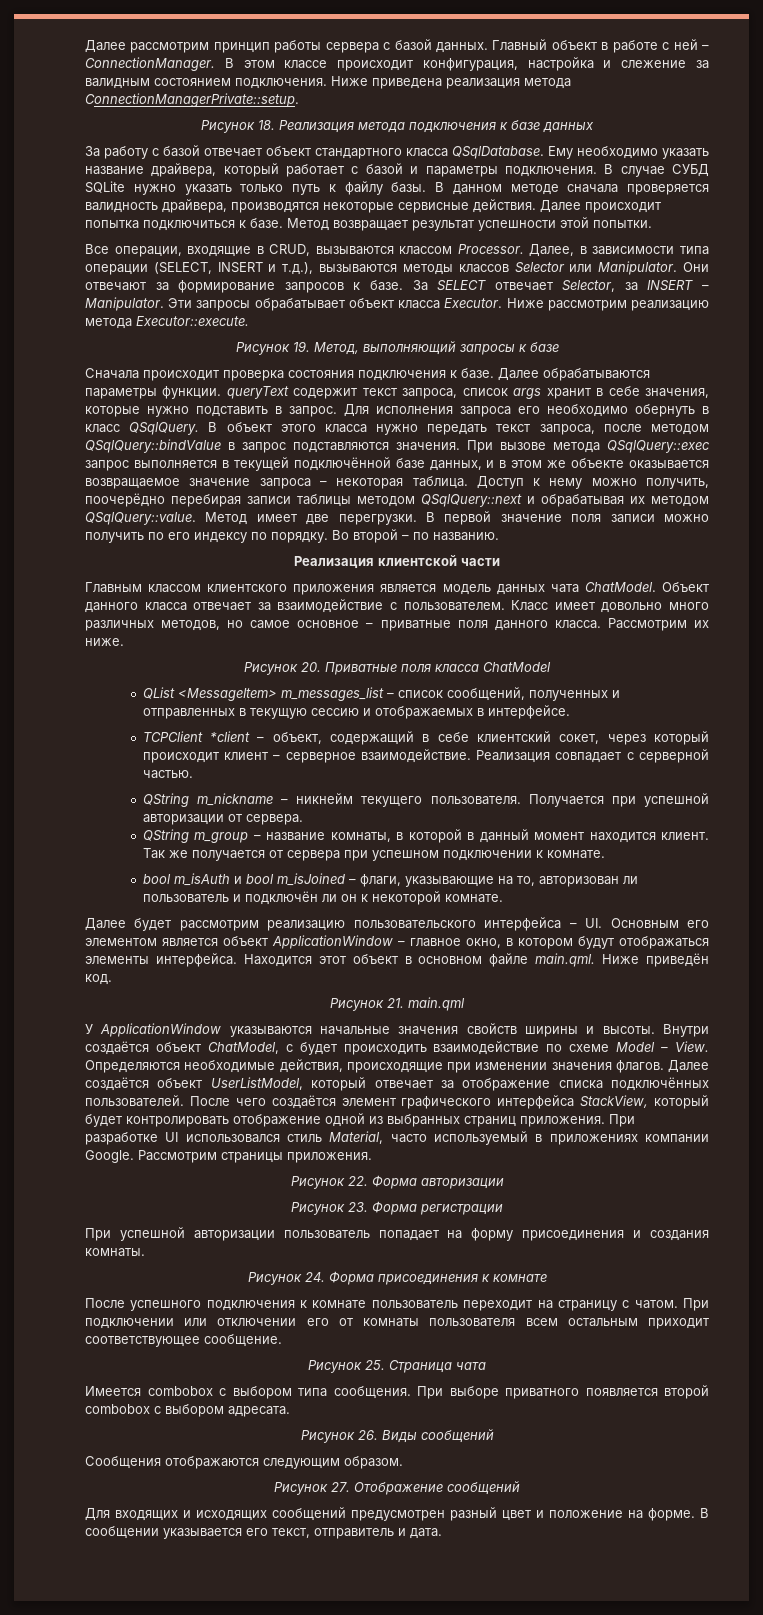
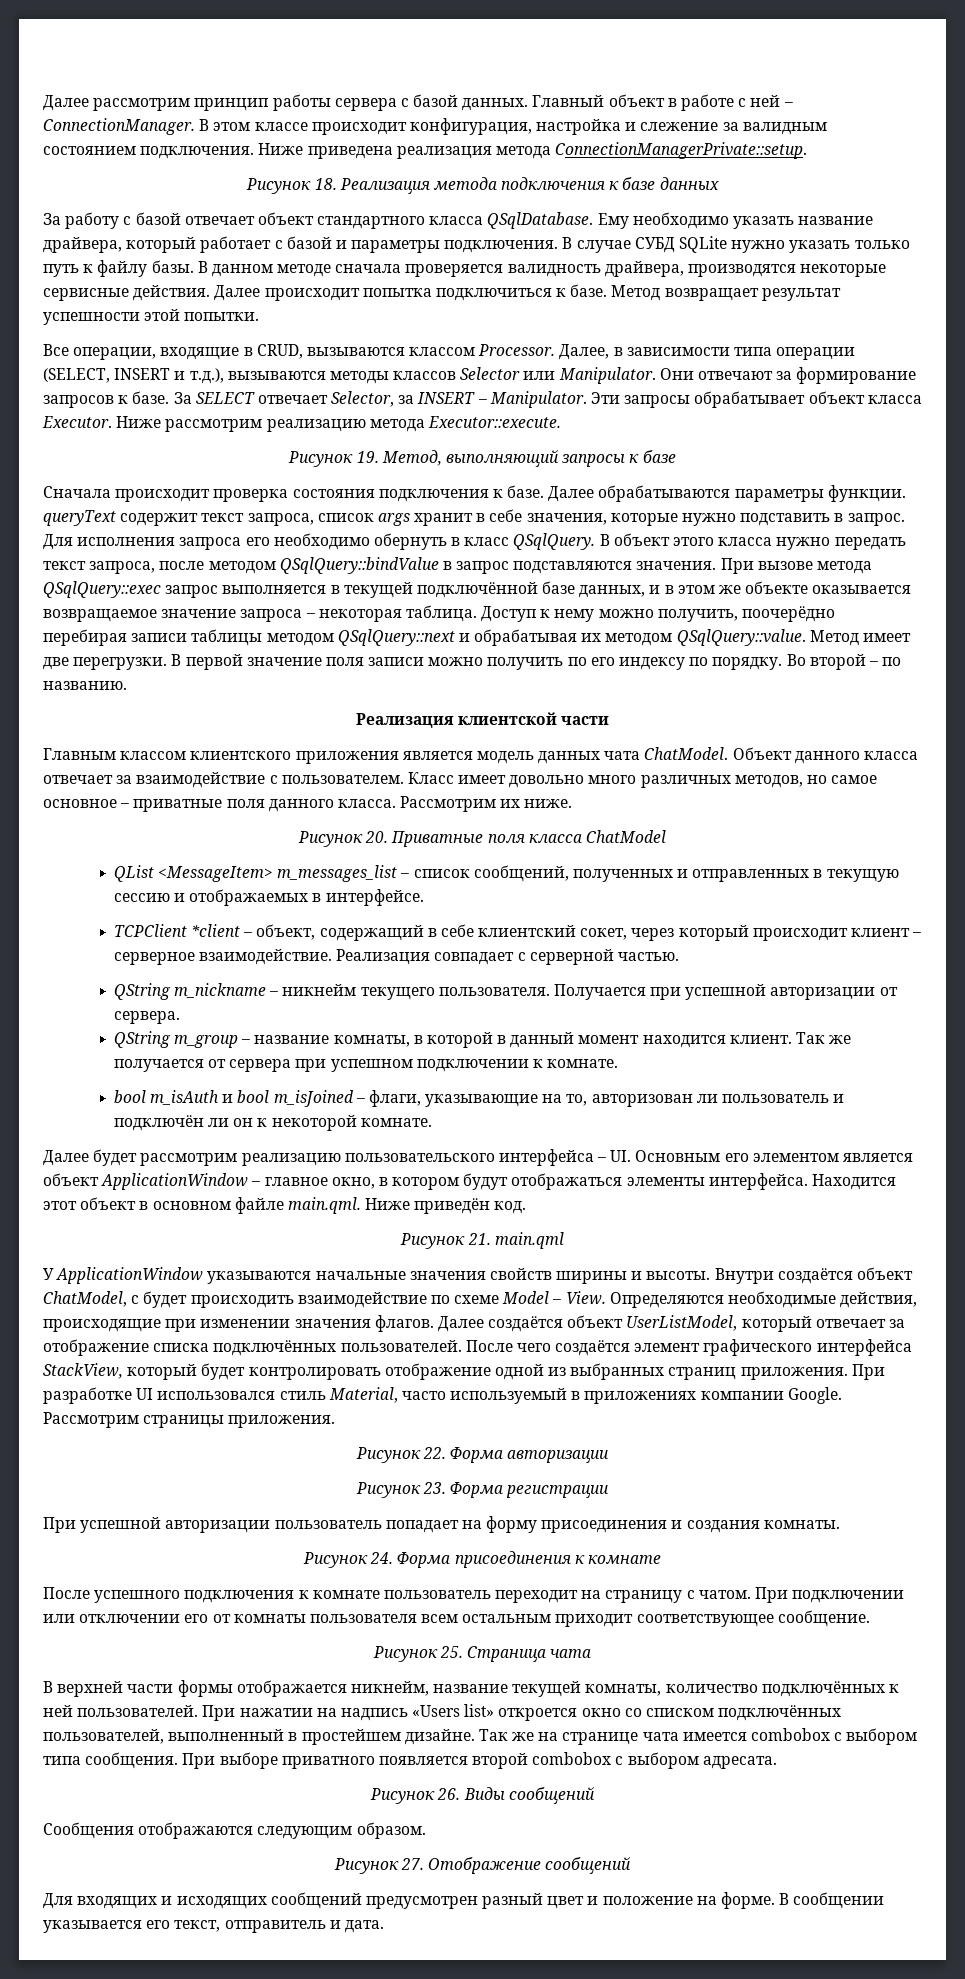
[85,1386,141,1396] Имеется -> [43,1680,900,1697] [43,1704,842,1721] [43,1729,747,1745] В верхней части формы отображается никнейм, название текущей комнаты, количество подключённых к ней пользователей. При нажатии на надпись «Users list» откроется окно со списком подключённых пользователей, выполненный в простейшем дизайне. Так же на странице чата имеется

